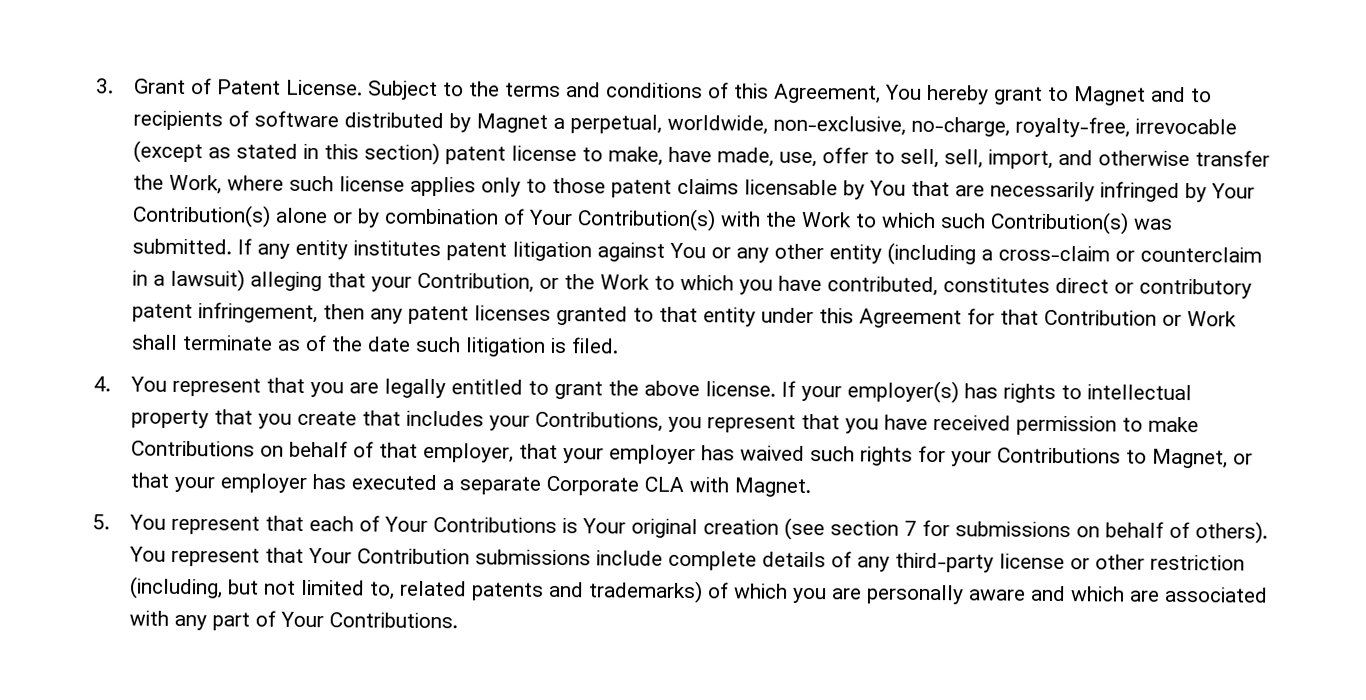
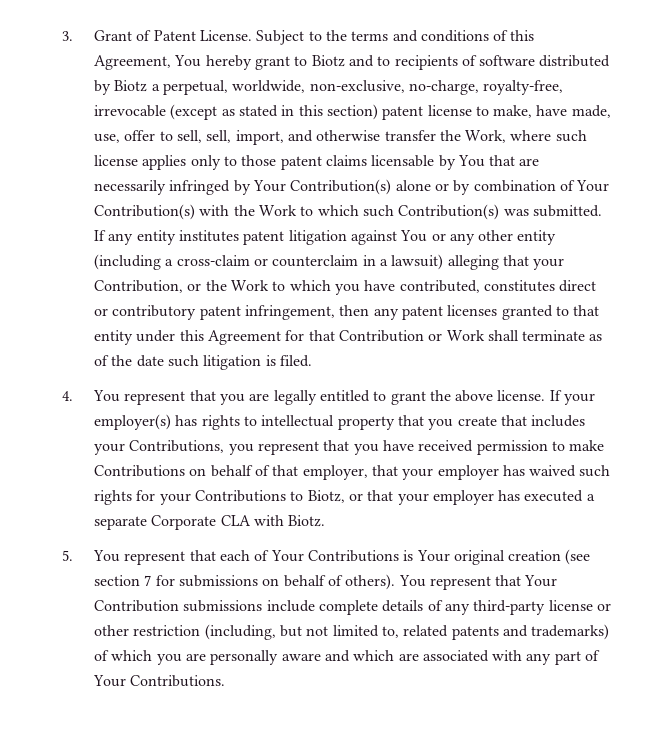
[1073,86,1147,106] Magnet -> [311,55,345,67] Biotz
[476,113,549,133] Magnet -> [114,80,148,92] Biotz
[1152,448,1229,469] Magnet, -> [307,490,345,503] Biotz,
[734,477,812,498] Magnet. -> [288,515,326,527] Biotz.

